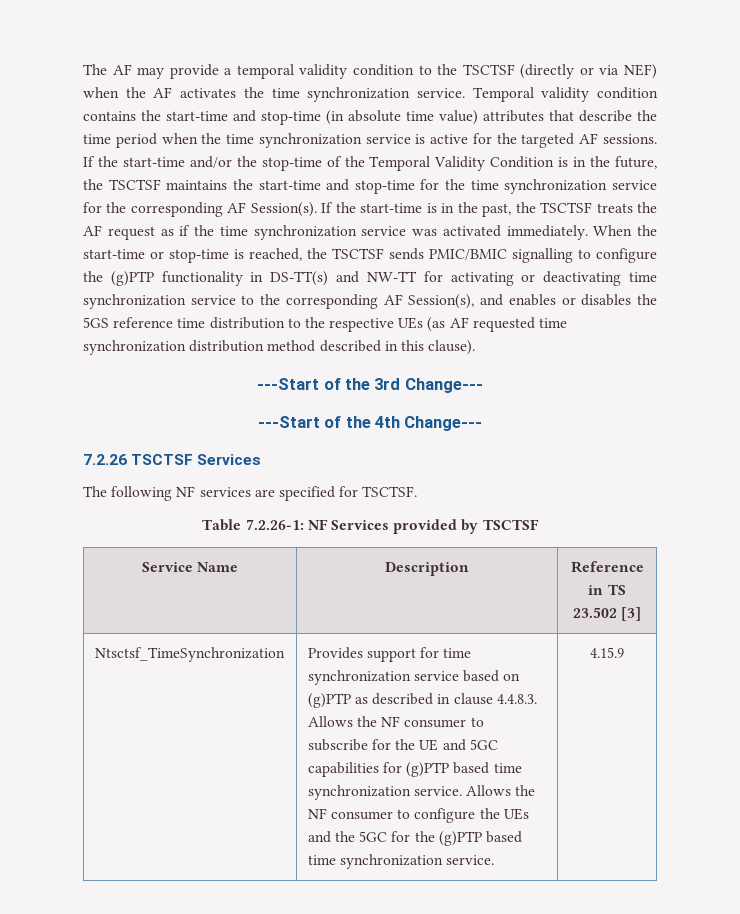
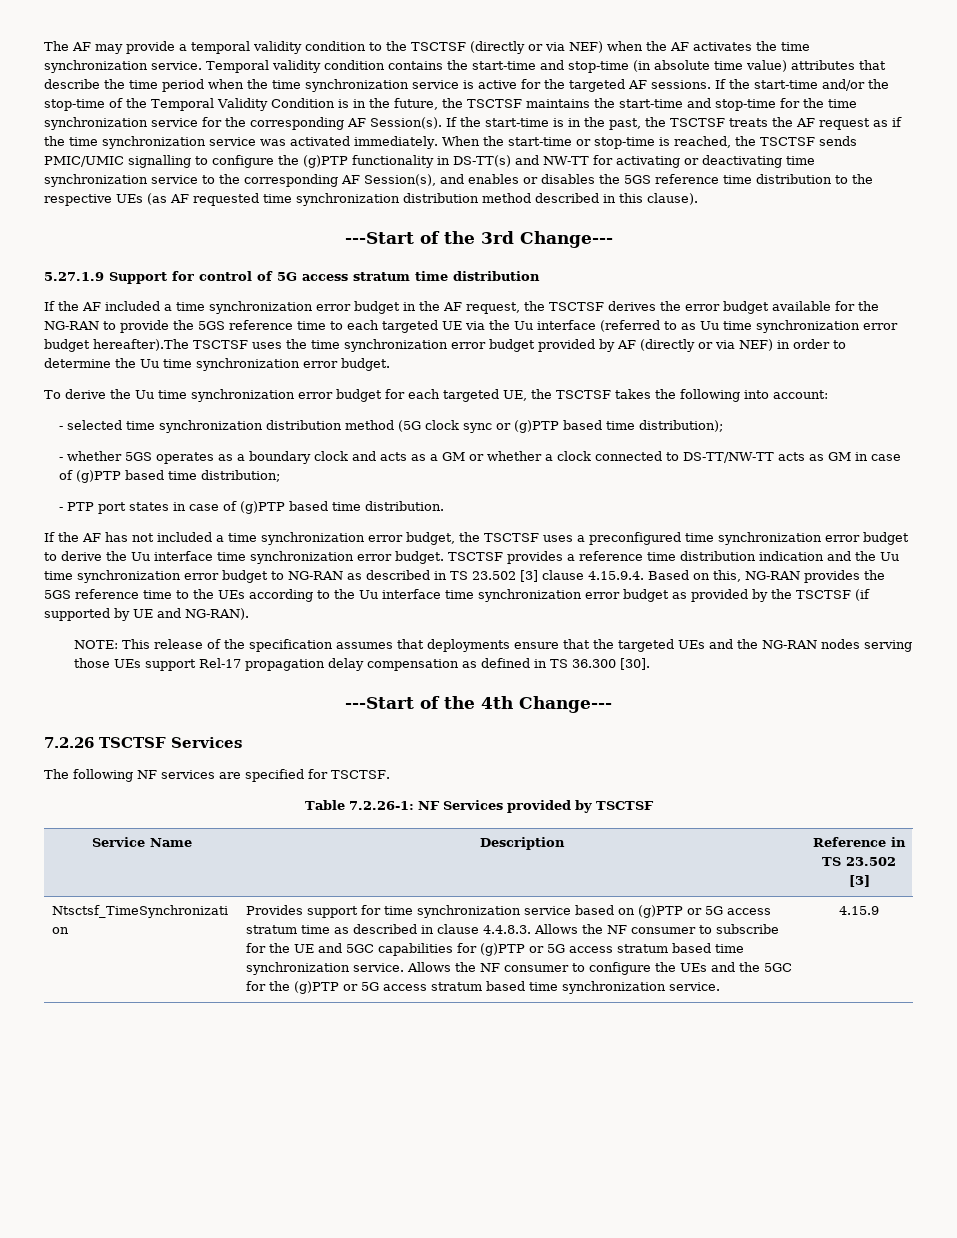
[429,249,507,260] PMIC/BMIC -> [44,156,124,167] PMIC/UMIC
(483, 385) none -> [44,271,540,284] [44,301,879,314] [44,320,898,333] [44,339,846,352] [44,358,390,371] [44,389,828,402] [58,420,723,433] [58,451,901,464] [58,470,280,483] [58,501,444,514] [44,532,909,545] [44,551,899,564] [44,570,885,583] [44,589,870,602] [44,608,249,621] [73,639,912,652] [73,658,650,671] // 5.27.1.9 Support for control of 5G access stratum time distribution // If the AF included a time synchronization error budget in the AF request, the TSCTSF derives the error budget available for the NG-RAN to provide the 5GS reference time to each targeted UE via the Uu interface (referred to as Uu time synchronization error budget hereafter).The TSCTSF uses the time synchronization error budget provided by AF (directly or via NEF) in order to determine the Uu time synchronization error budget. // To derive the Uu time synchronization error budget for each targeted UE, the TSCTSF takes the following into account: // - selected time synchronization distribution method (5G clock sync or (g)PTP based time distribution); // - whether 5GS operates as a boundary clock and acts as a GM or whether a clock connected to DS-TT/NW-TT acts as GM in case of (g)PTP based time distribution; // - PTP port states in case of (g)PTP based time distribution. // If the AF has not included a time synchronization error budget, the TSCTSF uses a preconfigured time synchronization error budget to derive the Uu interface time synchronization error budget. TSCTSF provides a reference time distribution indication and the Uu time synchronization error budget to NG-RAN as described in TS 23.502 [3] clause 4.15.9.4. Based on this, NG-RAN provides the 5GS reference time to the UEs according to the Uu interface time synchronization error budget as provided by the TSCTSF (if supported by UE and NG-RAN). // NOTE: This release of the specification assumes that deployments ensure that the targeted UEs and the NG-RAN nodes serving those UEs support Rel-17 propagation delay compensation as defined in TS 36.300 [30].
(351, 700) none -> [686,906,771,915] [245,925,330,934] or 5G access stratum time
(450, 769) none -> [528,944,668,953] or 5G access stratum
(482, 838) none -> [342,982,482,991] or 5G access stratum

